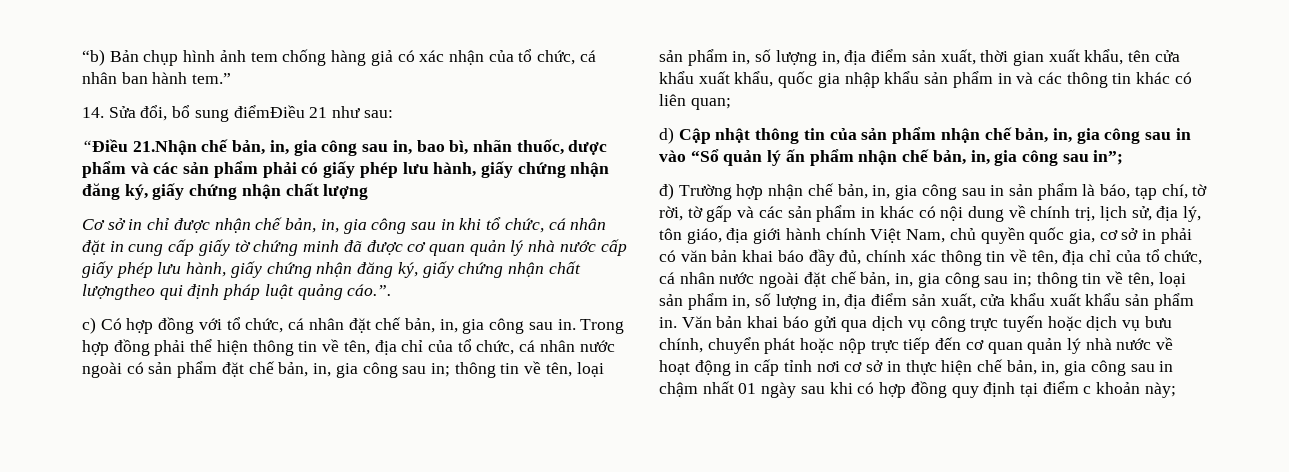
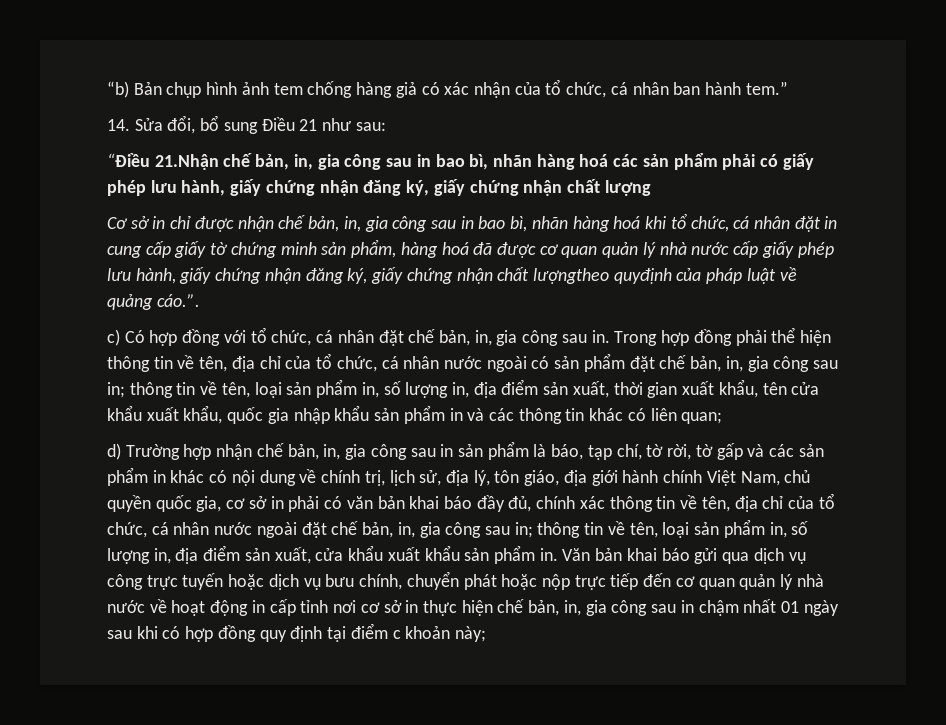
[233,105,305,118] điểmĐiều -> [261,117,295,131] Điều
[392,139,608,155] [82,161,149,178] in, bao bì, nhãn thuốc, dược phẩm và -> [416,154,609,170] in bao bì, nhãn hàng hoá
(455, 224) none -> [478,216,641,232] bao bì, nhãn hàng hoá
(340, 246) none -> [321,239,469,258] sản phẩm, hàng hoá
[159,284,220,300] qui định -> [613,268,702,284] quyđịnh của
(294, 291) none -> [779,267,797,281] về
[678,127,1191,144] [659,149,1124,166] [659,183,674,200] Cập nhật thông tin của sản phẩm nhận chế bản, in, gia công sau in vào “Sổ quản lý ấn phẩm nhận chế bản, in, gia công sau in”; // đ) -> (121, 451) none

